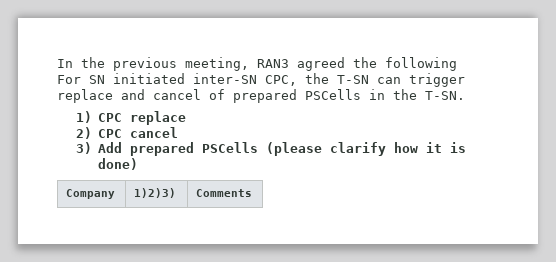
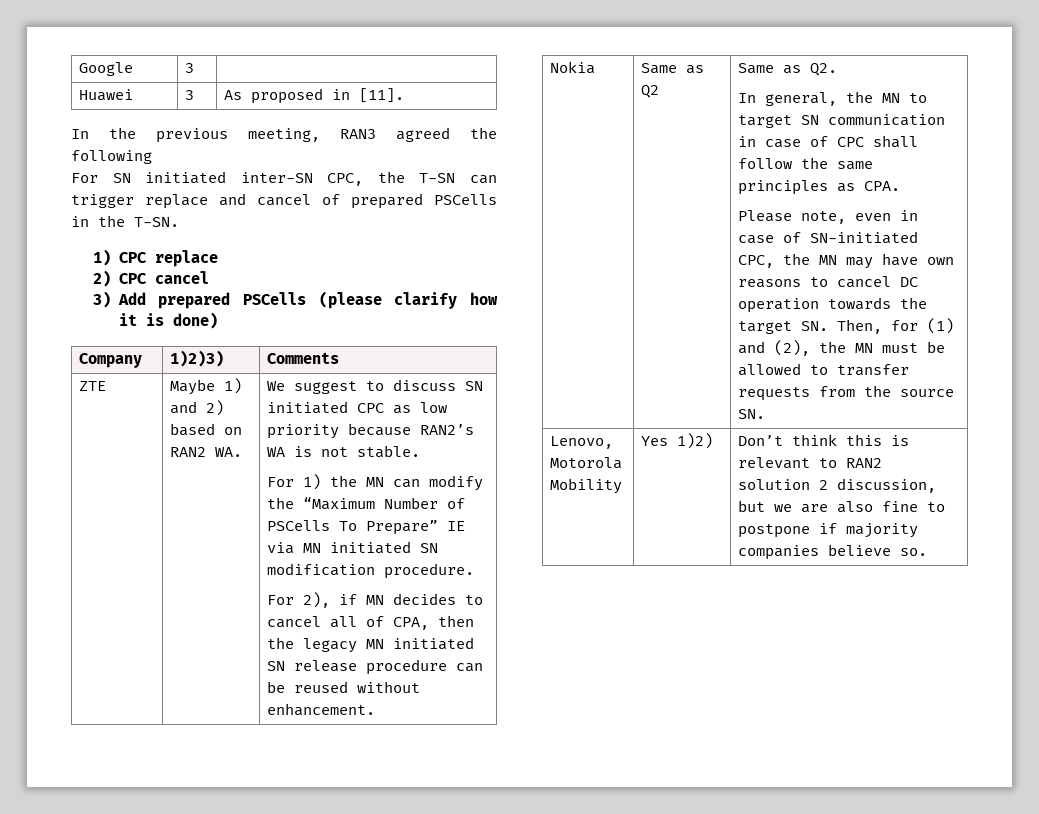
(57, 63) none -> [78,62,133,76] [184,63,194,73] [78,89,133,101] [184,90,194,100] [223,88,404,104] Google | 3 | // Huawei | 3 | As proposed in [11]. //
(253, 193) none -> [78,381,106,391] [169,378,242,395] [169,400,224,416] [169,423,242,436] [169,447,242,457] [266,379,483,394] [266,401,447,414] [266,423,474,439] [266,445,420,458] [266,474,483,491] [266,497,465,510] [266,520,465,535] [266,541,438,554] [266,563,474,579] [266,592,483,608] [266,615,474,630] [266,637,474,653] [266,659,483,675] [266,681,420,693] [266,703,375,716] [549,61,595,74] [640,63,704,74] [640,85,659,98] [737,63,837,76] [737,91,927,106] [737,114,945,128] [737,135,918,148] [737,157,873,170] [737,180,900,195] [737,210,918,224] [737,231,918,244] [737,253,954,269] [737,276,918,288] [737,297,927,313] [737,318,954,334] [737,340,945,356] [737,363,909,376] [737,385,954,401] [737,409,765,419] [549,436,613,449] [549,457,622,469] [549,478,622,494] [640,433,713,449] [737,434,909,446] [737,457,882,469] [737,478,936,493] [737,500,945,513] [737,523,918,538] [737,544,927,560] // ZTE | Maybe 1) and 2) based on RAN2 WA. | We suggest to discuss SN initiated CPC as low priority because RAN2’s WA is not stable. // For 1) the MN can modify the “Maximum Number of PSCells To Prepare” IE via MN initiated SN modification procedure. // For 2), if MN decides to cancel all of CPA, then the legacy MN initiated SN release procedure can be reused without enhancement. // Nokia | Same as Q2 | Same as Q2. // In general, the MN to target SN communication in case of CPC shall follow the same principles as CPA. // Please note, even in case of SN-initiated CPC, the MN may have own reasons to cancel DC operation towards the target SN. Then, for (1) and (2), the MN must be allowed to transfer requests from the source SN. // Lenovo, Motorola Mobility | Yes 1)2) | Don’t think this is relevant to RAN2 solution 2 discussion, but we are also fine to postpone if majority companies believe so.

